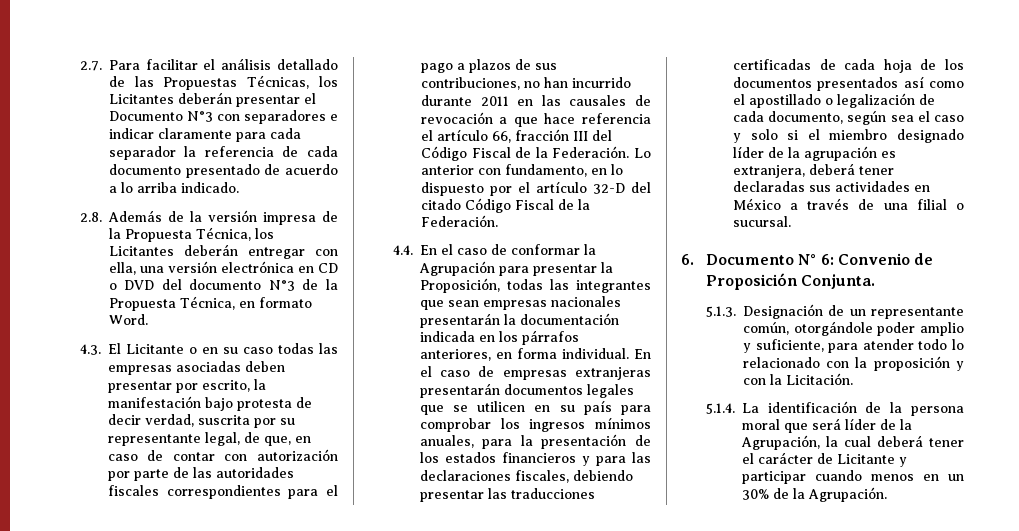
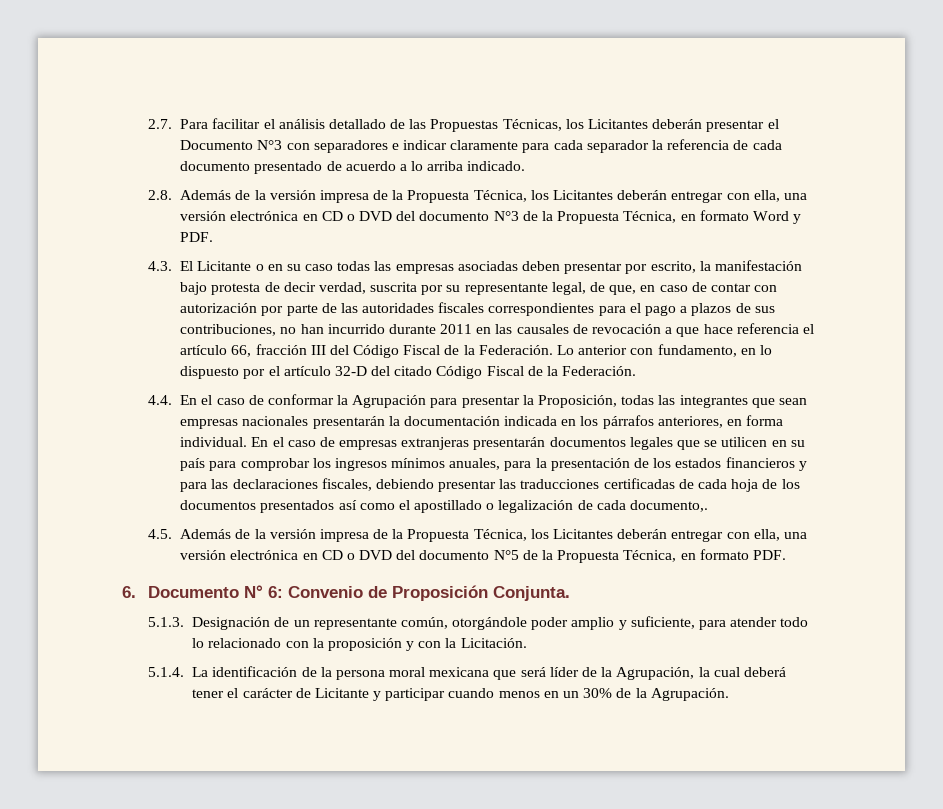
[108,314,148,325] Word. -> [752,211,802,224] [180,232,214,242] Word y PDF.
[768,111,964,125] [732,129,964,143] [732,146,896,161] [732,163,894,178] [732,181,930,192] [732,198,964,210] [732,216,791,227] documento, según sea el caso y solo si el miembro designado líder de la agrupación es extranjera, deberá tener declaradas sus actividades en México a través de una filial o sucursal. -> [630,500,709,512] [148,529,807,542] [180,549,786,563] documento,. // 4.5. Además de la versión impresa de la Propuesta Técnica, los Licitantes deberán entregar con ella, una versión electrónica en CD o DVD del documento N°5 de la Propuesta Técnica, en formato PDF.
(780, 424) none -> [429,667,490,677] mexicana

